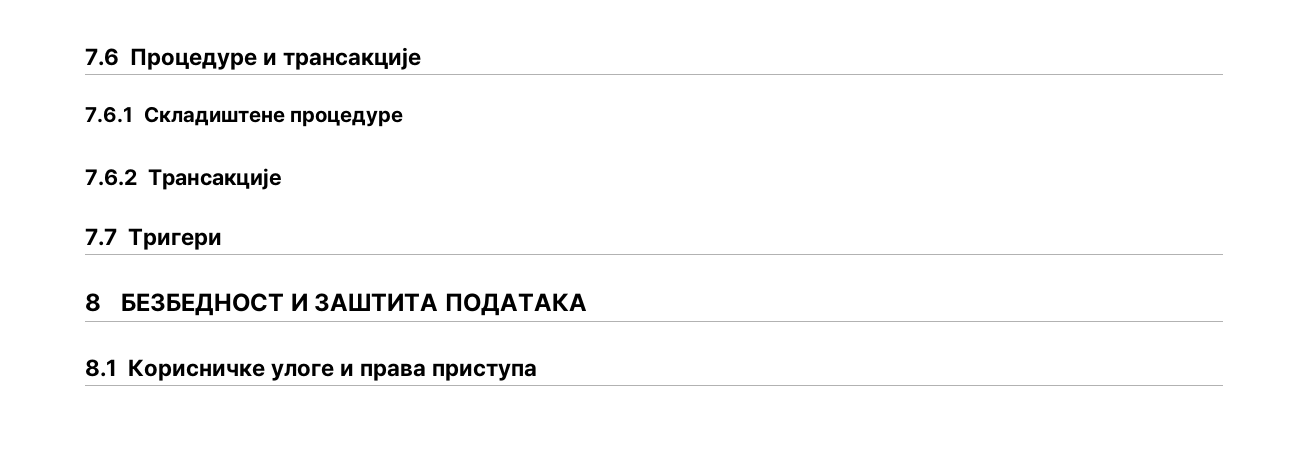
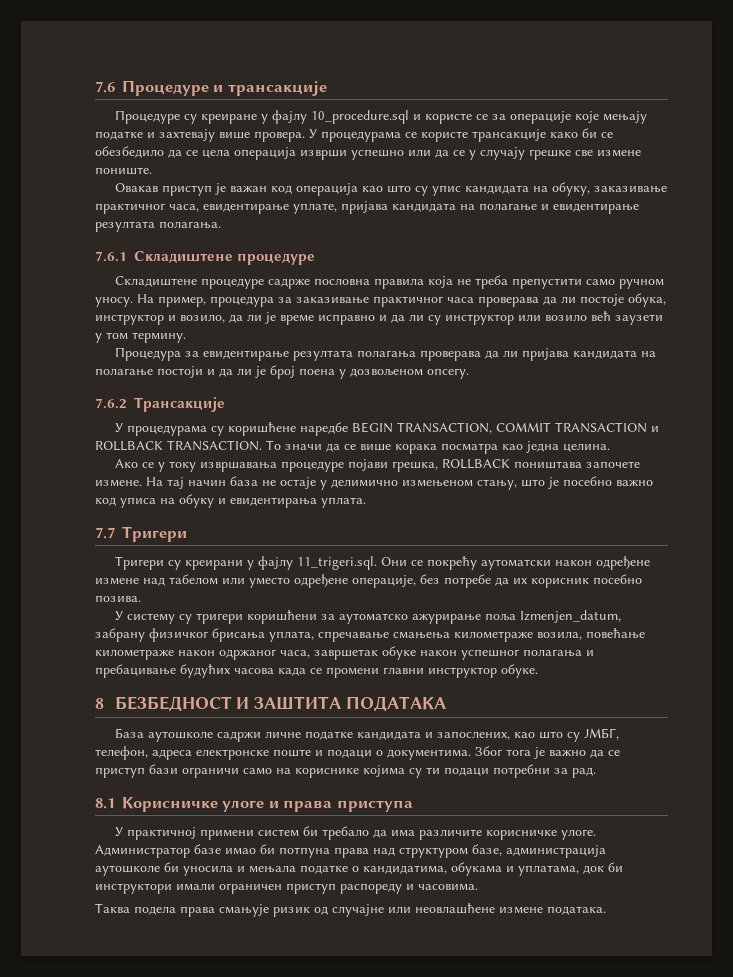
[85,106,404,127] [85,168,282,190] [85,228,222,250] 7.6.1 Складиштене процедуре // 7.6.2 Трансакције // 7.7 Тригери -> [114,110,647,124] [95,128,613,142] [95,146,641,160] [95,167,152,175] [114,182,667,196] [95,201,639,214] [95,221,221,232] [95,251,316,265] [114,275,664,289] [95,293,666,307] [95,311,663,325] [95,332,186,343] [114,347,656,361] [95,365,469,379] [95,397,225,412] [114,422,659,436] [95,440,610,454] [114,459,640,472] [95,476,653,490] [95,494,366,508] [95,526,187,542] [114,556,650,570] [95,574,642,588] [95,595,141,603] [114,610,621,624] [95,628,645,642] [95,646,594,660] [95,664,538,678] Процедуре су креиране у фајлу 10_procedure.sql и користе се за операције које мењају податке и захтевају више провера. У процедурама се користе трансакције како би се обезбедило да се цела операција изврши успешно или да се у случају грешке све измене пониште. // Овакав приступ је важан код операција као што су упис кандидата на обуку, заказивање практичног часа, евидентирање уплате, пријава кандидата на полагање и евидентирање резултата полагања. // 7.6.1 Складиштене процедуре // Складиштене процедуре садрже пословна правила која не треба препустити само ручном уносу. На пример, процедура за заказивање практичног часа проверава да ли постоје обука, инструктор и возило, да ли је време исправно и да ли су инструктор или возило већ заузети у том термину. // Процедура за евидентирање резултата полагања проверава да ли пријава кандидата на полагање постоји и да ли је број поена у дозвољеном опсегу. // 7.6.2 Трансакције // У процедурама су коришћене наредбе BEGIN TRANSACTION, COMMIT TRANSACTION и ROLLBACK TRANSACTION. То значи да се више корака посматра као једна целина. // Ако се у току извршавања процедуре појави грешка, ROLLBACK поништава започете измене. На тај начин база не остаје у делимично измењеном стању, што је посебно важно код уписа на обуку и евидентирања уплата. // 7.7 Тригери // Тригери су креирани у фајлу 11_trigeri.sql. Они се покрећу аутоматски након одређене измене над табелом или уместо одређене операције, без потребе да их корисник посебно позива. // У систему су тригери коришћени за аутоматско ажурирање поља Izmenjen_datum, забрану физичког брисања уплата, спречавање смањења километраже возила, повећање километраже након одржаног часа, завршетак обуке након успешног полагања и пребацивање будућих часова када се промени главни инструктор обуке.
(587, 304) none -> [114,728,619,742] [95,746,620,760] [95,764,596,778] // База аутошколе садржи личне податке кандидата и запослених, као што су ЈМБГ, телефон, адреса електронске поште и подаци о документима. Због тога је важно да се приступ бази ограничи само на кориснике којима су ти подаци потребни за рад.
(538, 372) none -> [114,826,596,840] [95,844,606,858] [95,862,623,876] [95,883,478,894] [95,903,606,917] // У практичној примени систем би требало да има различите корисничке улоге. Администратор базе имао би потпуна права над структуром базе, администрација аутошколе би уносила и мењала податке о кандидатима, обукама и уплатама, док би инструктори имали ограничен приступ распореду и часовима. // Таква подела права смањује ризик од случајне или неовлашћене измене података.

